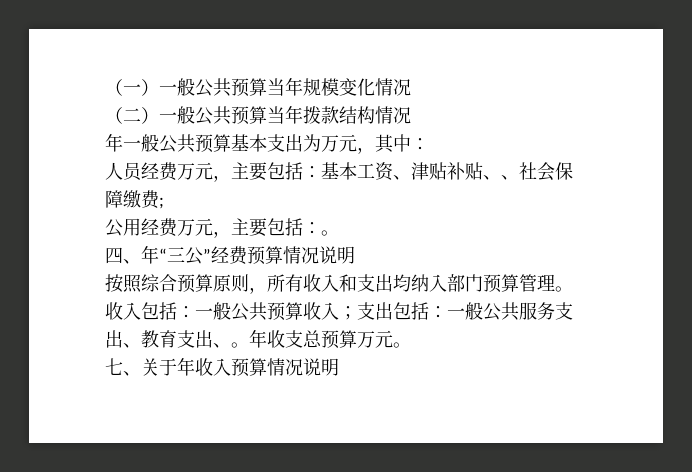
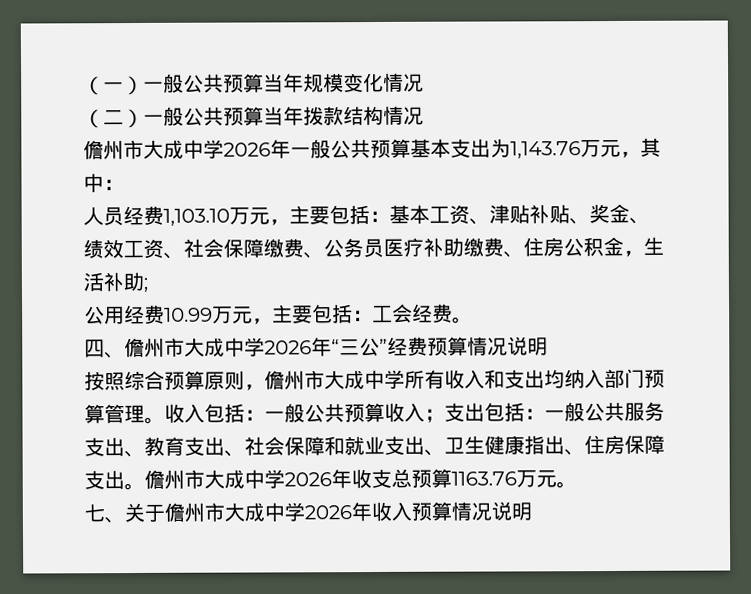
(411, 115) none -> [83,139,271,161] 儋州市大成中学2026
(321, 143) none -> [510,141,581,159] 1,143.76
(178, 171) none -> [163,208,230,226] 1,103.10
[501,162,573,181] [105,190,160,209] 、社会保障缴费 -> [589,203,650,224] [83,236,664,259] [83,271,144,292] 奖金、绩效工资、社会保障缴费、公务员医疗补助缴费、住房公积金，生活补助
[177,218,321,238] 万元，主要包括： -> [164,303,453,325] 10.99万元，主要包括：工会经费
(141, 261) none -> [124,337,312,358] 儋州市大成中学2026
(267, 290) none -> [264,369,405,391] 儋州市大成中学
[231,342,249,348] 。 -> [244,434,665,456] [84,469,332,491] 社会保障和就业支出、卫生健康指出、住房保障支出。儋州市大成中学2026
(357, 339) none -> [451,471,517,486] 1163.76
(177, 367) none -> [164,502,352,523] 儋州市大成中学2026

